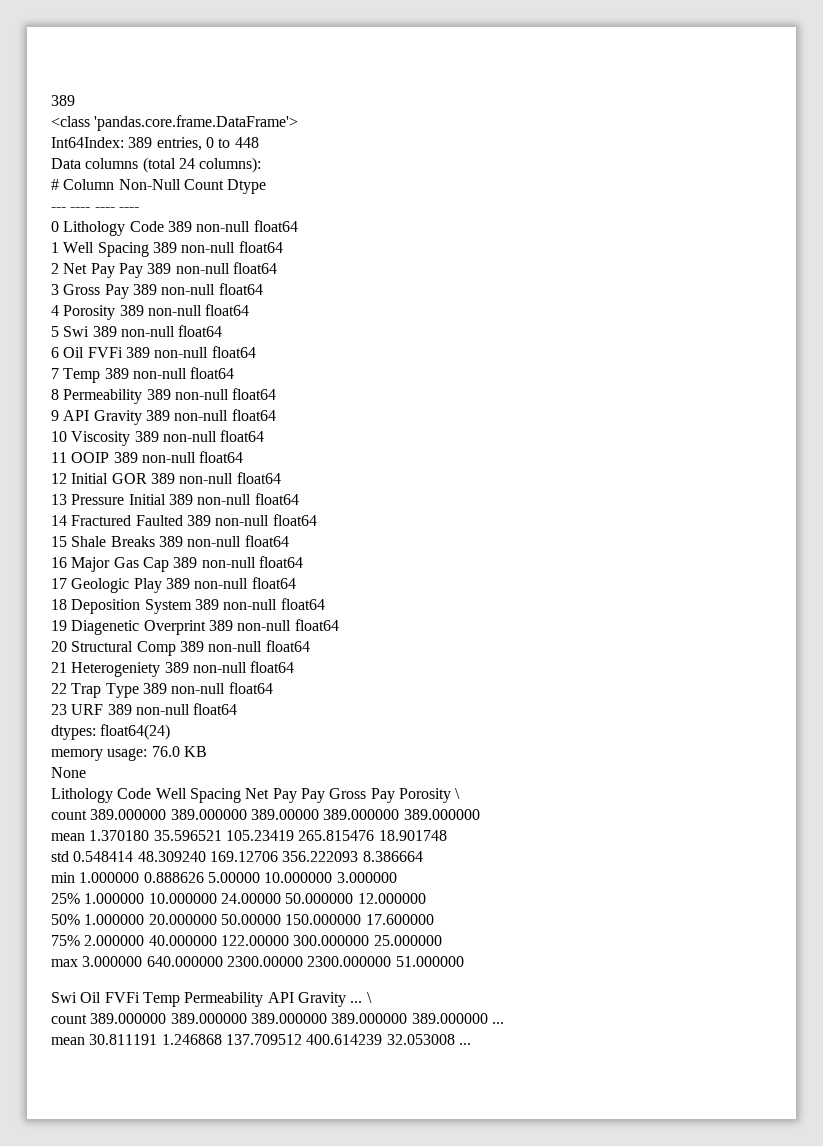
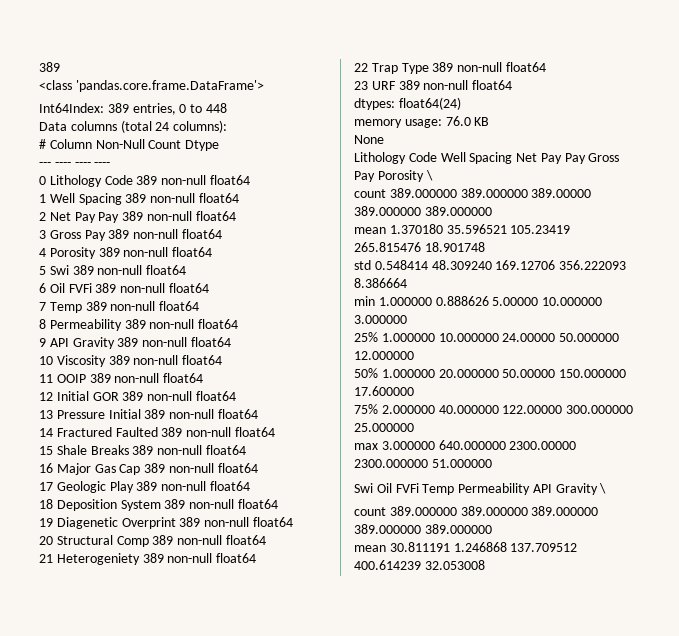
[350,1001,363,1003] ... -> (598, 489) none
[491,1022,504,1024] ... -> (492, 529) none
[458,1043,471,1045] ... -> (485, 565) none

